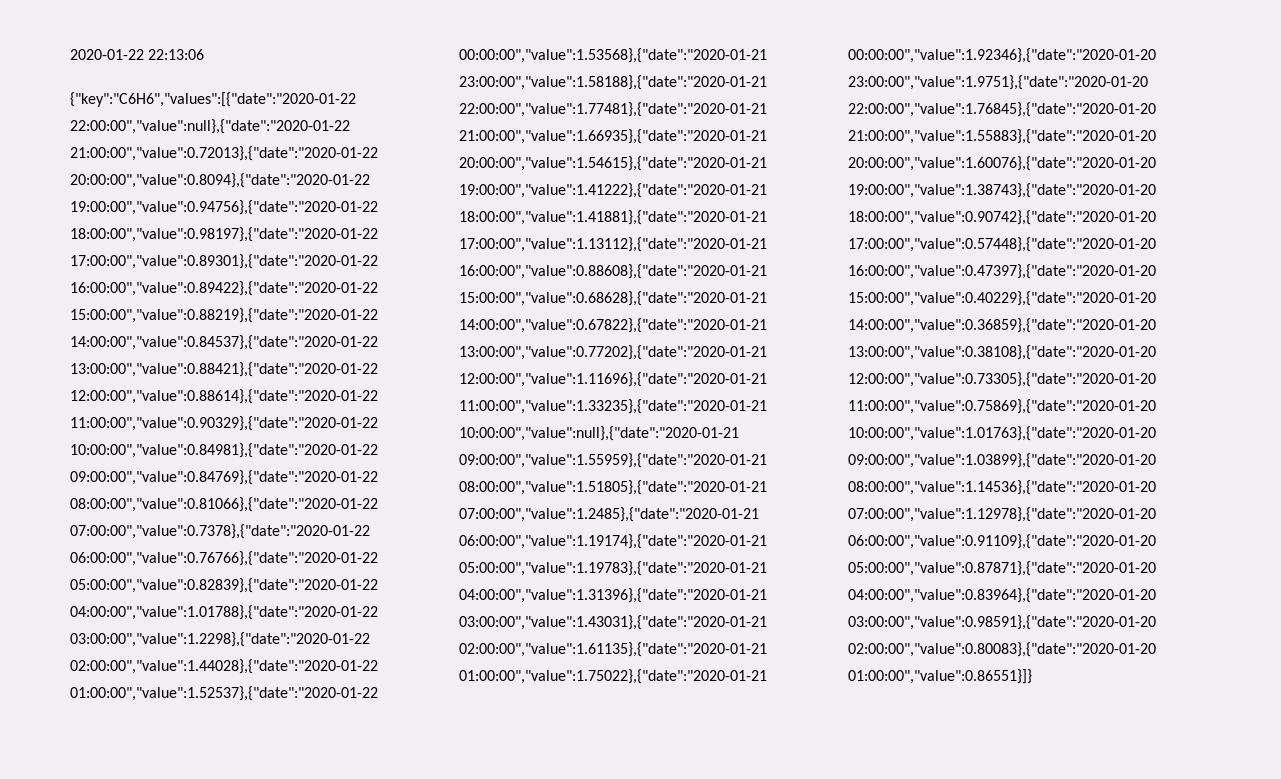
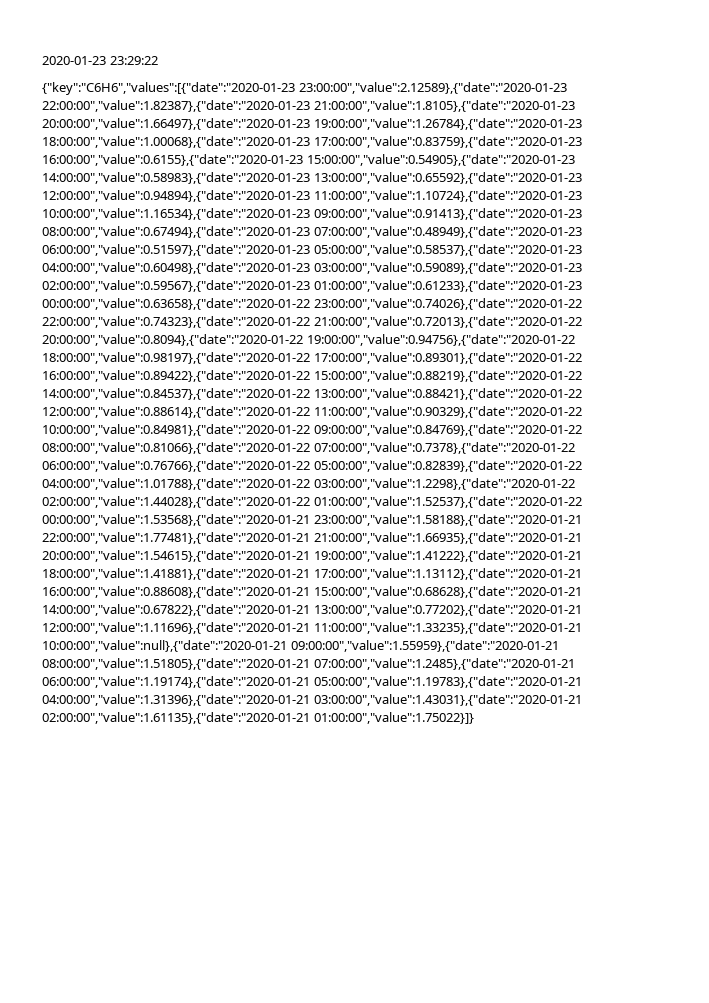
[70,49,205,60] [70,92,356,107] [70,119,350,134] 2020-01-22 22:13:06 // {"key":"C6H6","values":[{"date":"2020-01-22 22:00:00","value":null},{"date":"2020-01-22 -> [42,56,158,65] [42,82,567,95] [42,100,575,112] [42,118,582,130] [42,136,582,148] [42,154,575,166] [42,172,582,184] [42,190,582,202] [42,208,582,220] [42,226,582,238] [42,244,582,256] [42,262,582,274] [42,280,582,292] [42,298,582,310] [42,316,310,328] 2020-01-23 23:29:22 // {"key":"C6H6","values":[{"date":"2020-01-23 23:00:00","value":2.12589},{"date":"2020-01-23 22:00:00","value":1.82387},{"date":"2020-01-23 21:00:00","value":1.8105},{"date":"2020-01-23 20:00:00","value":1.66497},{"date":"2020-01-23 19:00:00","value":1.26784},{"date":"2020-01-23 18:00:00","value":1.00068},{"date":"2020-01-23 17:00:00","value":0.83759},{"date":"2020-01-23 16:00:00","value":0.6155},{"date":"2020-01-23 15:00:00","value":0.54905},{"date":"2020-01-23 14:00:00","value":0.58983},{"date":"2020-01-23 13:00:00","value":0.65592},{"date":"2020-01-23 12:00:00","value":0.94894},{"date":"2020-01-23 11:00:00","value":1.10724},{"date":"2020-01-23 10:00:00","value":1.16534},{"date":"2020-01-23 09:00:00","value":0.91413},{"date":"2020-01-23 08:00:00","value":0.67494},{"date":"2020-01-23 07:00:00","value":0.48949},{"date":"2020-01-23 06:00:00","value":0.51597},{"date":"2020-01-23 05:00:00","value":0.58537},{"date":"2020-01-23 04:00:00","value":0.60498},{"date":"2020-01-23 03:00:00","value":0.59089},{"date":"2020-01-23 02:00:00","value":0.59567},{"date":"2020-01-23 01:00:00","value":0.61233},{"date":"2020-01-23 00:00:00","value":0.63658},{"date":"2020-01-22 23:00:00","value":0.74026},{"date":"2020-01-22 22:00:00","value":0.74323},{"date":"2020-01-22
[459,669,767,684] [848,48,1156,63] [848,75,1148,90] [848,102,1156,117] [848,129,1156,144] [848,156,1156,171] [848,183,1156,198] [848,210,1156,225] [848,237,1156,252] [848,264,1156,279] [848,291,1156,306] [848,318,1156,333] [848,345,1156,360] [848,372,1156,387] [848,399,1156,414] [848,426,1156,441] [848,453,1156,468] [848,480,1156,495] [848,507,1156,522] [848,534,1156,549] [848,561,1156,576] [848,588,1156,603] [848,615,1156,630] [848,642,1156,657] [848,669,1032,684] 01:00:00","value":1.75022},{"date":"2020-01-21 00:00:00","value":1.92346},{"date":"2020-01-20 23:00:00","value":1.9751},{"date":"2020-01-20 22:00:00","value":1.76845},{"date":"2020-01-20 21:00:00","value":1.55883},{"date":"2020-01-20 20:00:00","value":1.60076},{"date":"2020-01-20 19:00:00","value":1.38743},{"date":"2020-01-20 18:00:00","value":0.90742},{"date":"2020-01-20 17:00:00","value":0.57448},{"date":"2020-01-20 16:00:00","value":0.47397},{"date":"2020-01-20 15:00:00","value":0.40229},{"date":"2020-01-20 14:00:00","value":0.36859},{"date":"2020-01-20 13:00:00","value":0.38108},{"date":"2020-01-20 12:00:00","value":0.73305},{"date":"2020-01-20 11:00:00","value":0.75869},{"date":"2020-01-20 10:00:00","value":1.01763},{"date":"2020-01-20 09:00:00","value":1.03899},{"date":"2020-01-20 08:00:00","value":1.14536},{"date":"2020-01-20 07:00:00","value":1.12978},{"date":"2020-01-20 06:00:00","value":0.91109},{"date":"2020-01-20 05:00:00","value":0.87871},{"date":"2020-01-20 04:00:00","value":0.83964},{"date":"2020-01-20 03:00:00","value":0.98591},{"date":"2020-01-20 02:00:00","value":0.80083},{"date":"2020-01-20 01:00:00","value":0.86551}]} -> [313,712,474,724] 01:00:00","value":1.75022}]}

